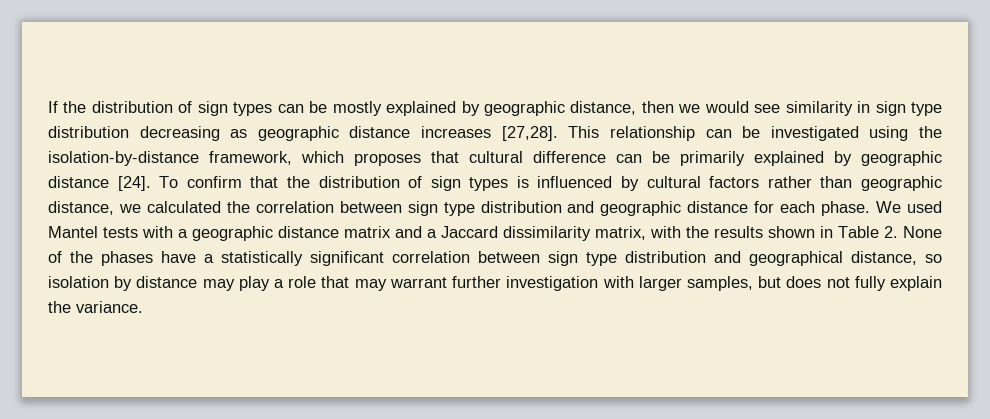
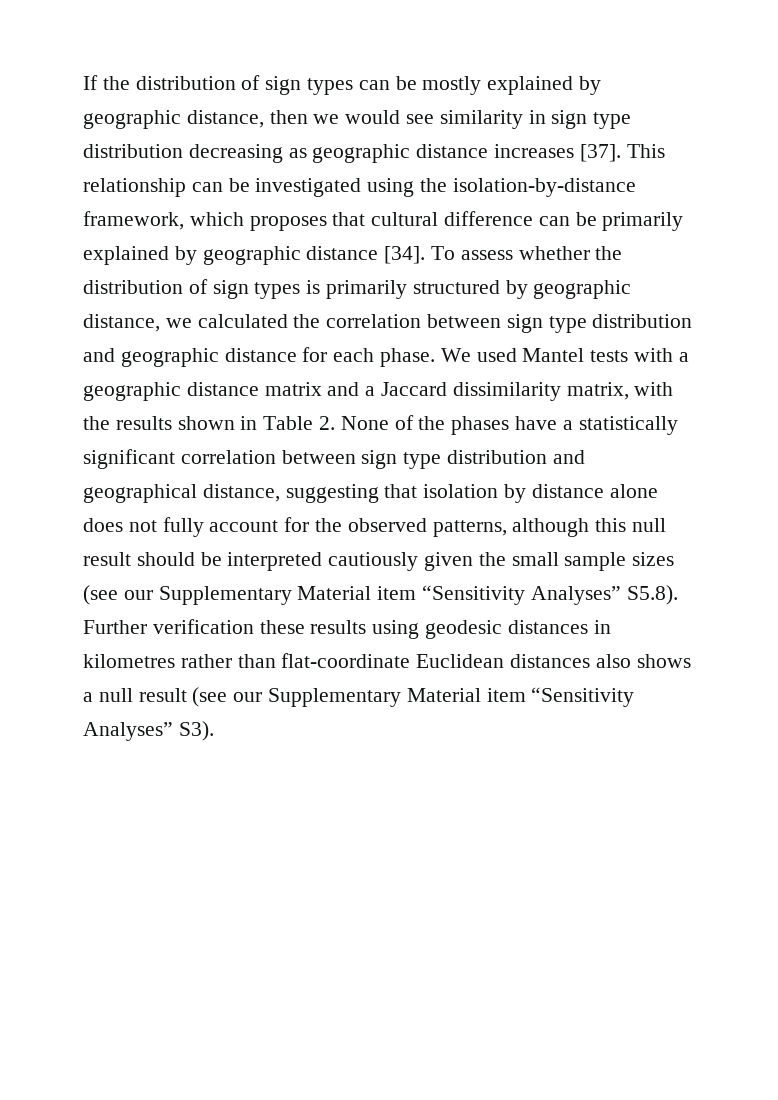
[501,126,558,141] [27,28]. -> [579,144,621,162] [37].
[117,176,279,191] [24]. To confirm that -> [384,246,590,264] [34]. To assess whether
[537,176,853,191] influenced by cultural factors rather than -> [326,280,528,299] primarily structured by
[925,254,942,263] so -> [285,484,418,503] suggesting that
[202,276,943,291] [48,301,143,313] may play a role that may warrant further investigation with larger samples, but does not fully explain the variance. -> [609,484,658,498] [83,517,667,537] [83,552,675,571] [83,585,678,605] [83,619,611,639] [83,653,691,668] [83,687,635,707] [83,721,214,741] alone does not fully account for the observed patterns, although this null result should be interpreted cautiously given the small sample sizes (see our Supplementary Material item “Sensitivity Analyses” S5.8). Further verification these results using geodesic distances in kilometres rather than flat-coordinate Euclidean distances also shows a null result (see our Supplementary Material item “Sensitivity Analyses” S3).

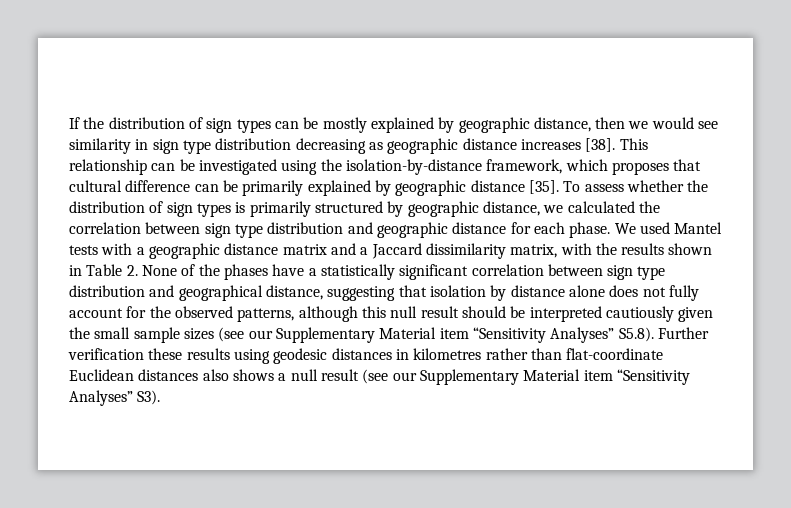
[579,144,621,162] [37]. -> [585,138,616,152] [38].
[384,246,426,264] [34]. -> [528,180,559,194] [35].

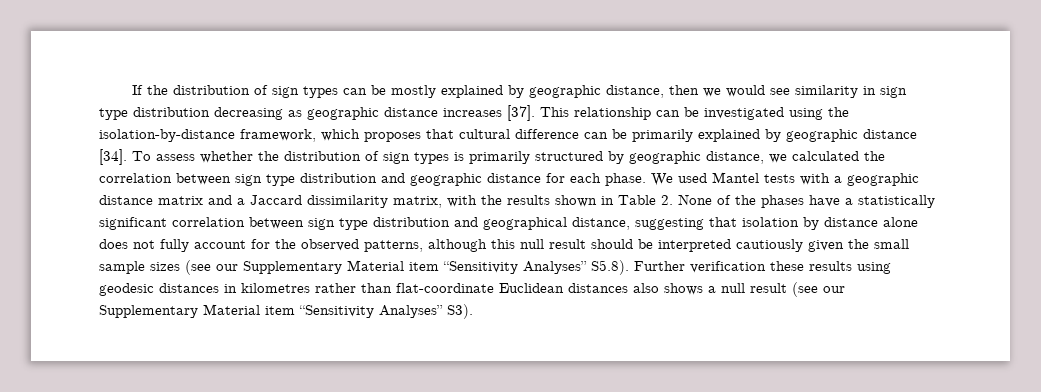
[585,138,616,152] [38]. -> [507,105,535,121] [37].
[528,180,559,194] [35]. -> [99,149,127,165] [34].

